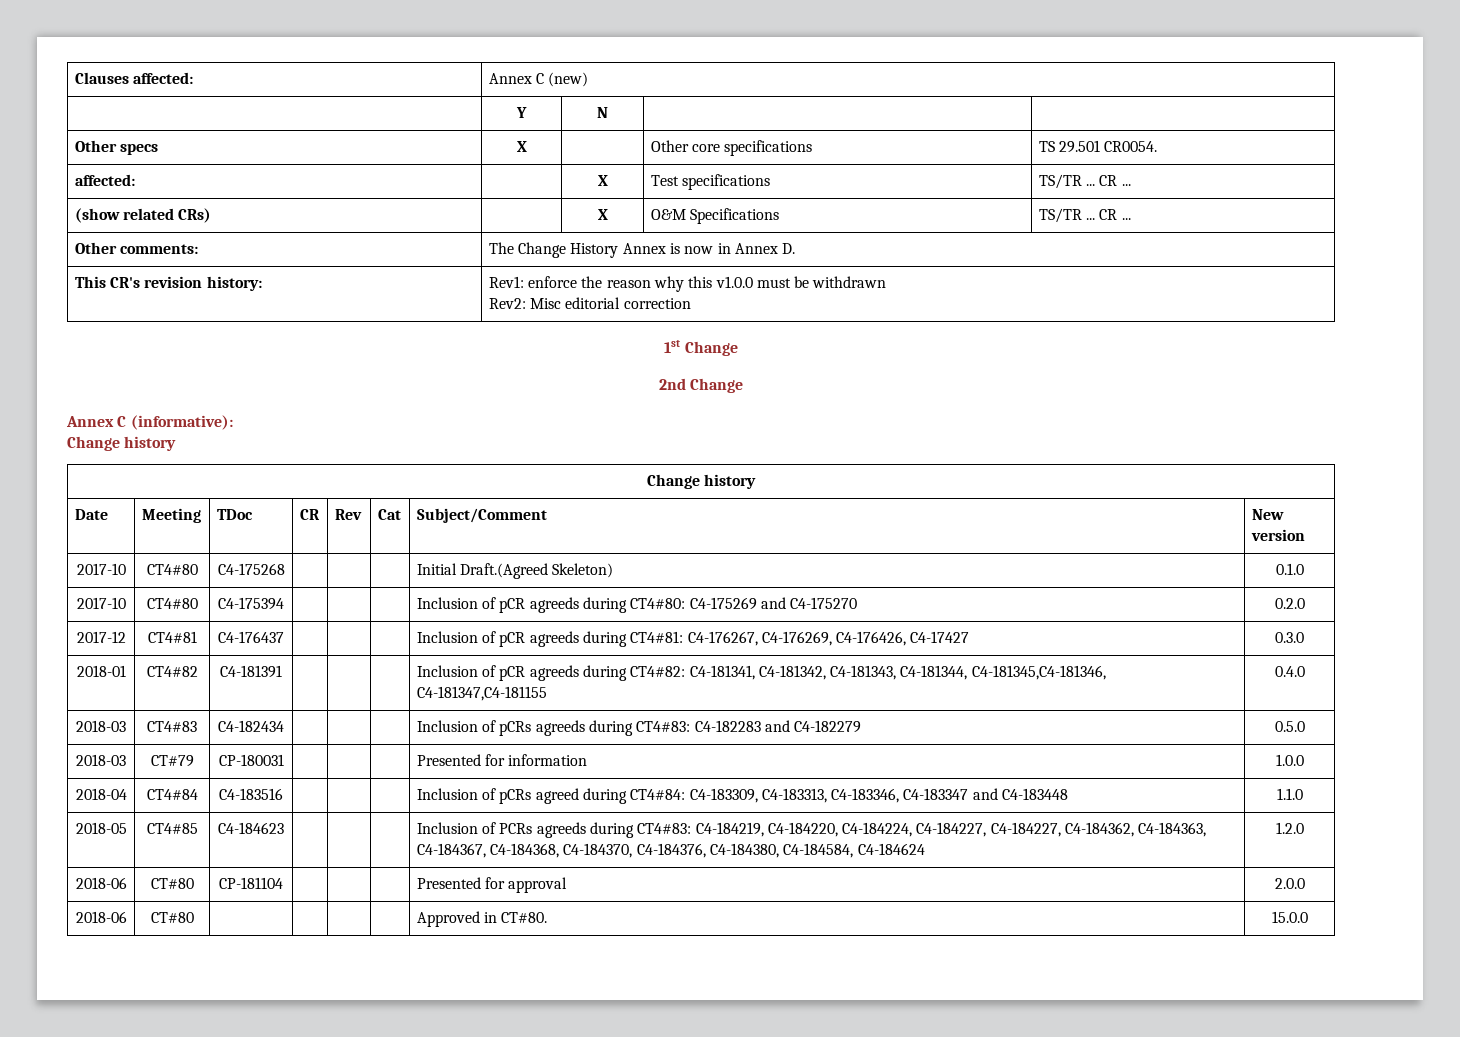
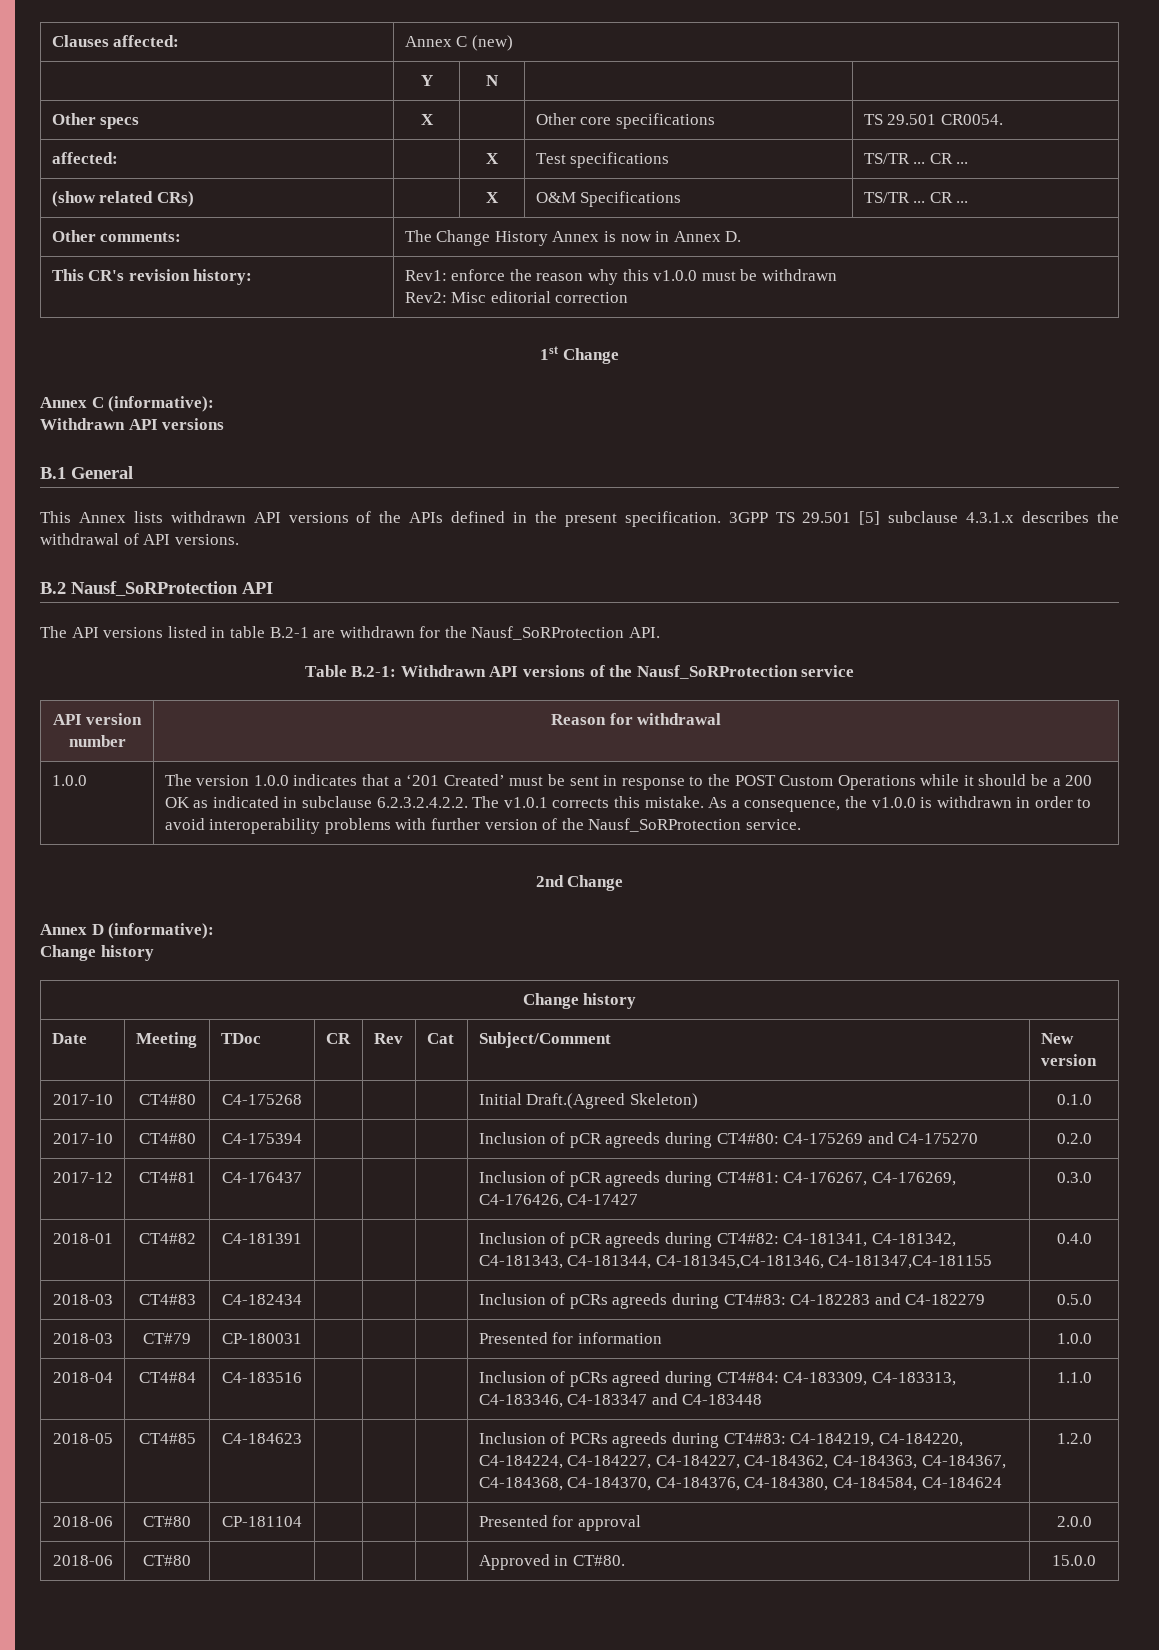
(738, 348) none -> [40,396,215,412] [40,418,225,430] [40,466,133,479] [40,511,1120,527] [40,533,239,545] [40,581,273,596] [40,626,661,640] [304,665,855,679] [52,713,143,725] [68,735,126,747] [550,713,722,725] [51,775,87,786] [164,774,1093,790] [164,796,1092,812] [164,818,801,834] // Annex C (informative): // Withdrawn API versions // B.1 General // This Annex lists withdrawn API versions of the APIs defined in the present specification. 3GPP TS 29.501 [5] subclause 4.3.1.x describes the withdrawal of API versions. // B.2 Nausf_SoRProtection API // The API versions listed in table B.2-1 are withdrawn for the Nausf_SoRProtection API. // Table B.2-1: Withdrawn API versions of the Nausf_SoRProtection service // API version number | Reason for withdrawal // 1.0.0 | The version 1.0.0 indicates that a ‘201 Created’ must be sent in response to the POST Custom Operations while it should be a 200 OK as indicated in subclause 6.2.3.2.4.2.2. The v1.0.1 corrects this mistake. As a consequence, the v1.0.0 is withdrawn in order to avoid interoperability problems with further version of the Nausf_SoRProtection service.
[117,416,127,427] C -> [91,924,104,935] D

